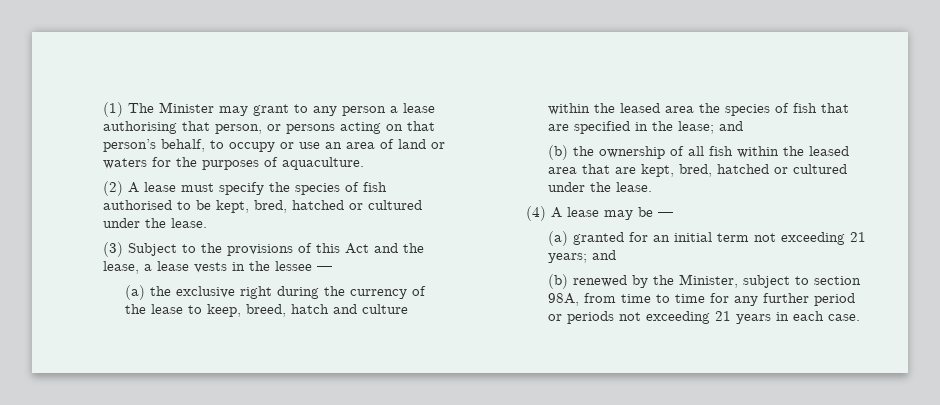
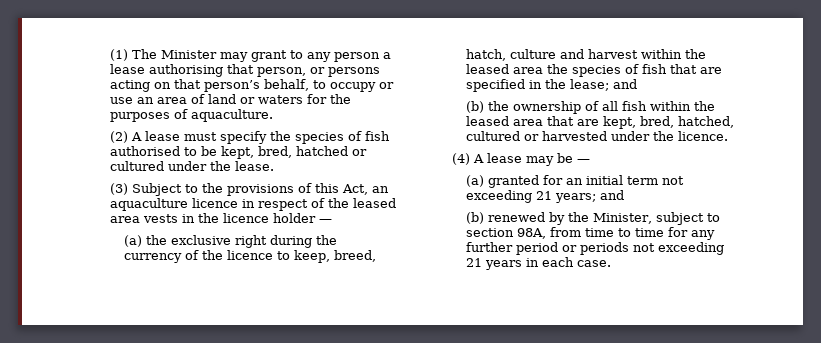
[345,243,425,254] [103,261,190,274] Act and the lease, a lease -> [341,184,389,195] [109,198,396,211] [109,216,140,223] Act, an aquaculture licence in respect of the leased area
[275,261,313,271] lessee -> [222,213,316,223] licence holder
[151,304,184,314] lease -> [227,250,274,260] licence
[291,304,409,314] hatch and culture -> [466,49,639,61] hatch, culture and harvest
[717,164,848,174] [548,182,653,192] hatched or cultured under the lease. -> [678,116,735,128] [466,131,729,141] hatched, cultured or harvested under the licence.

